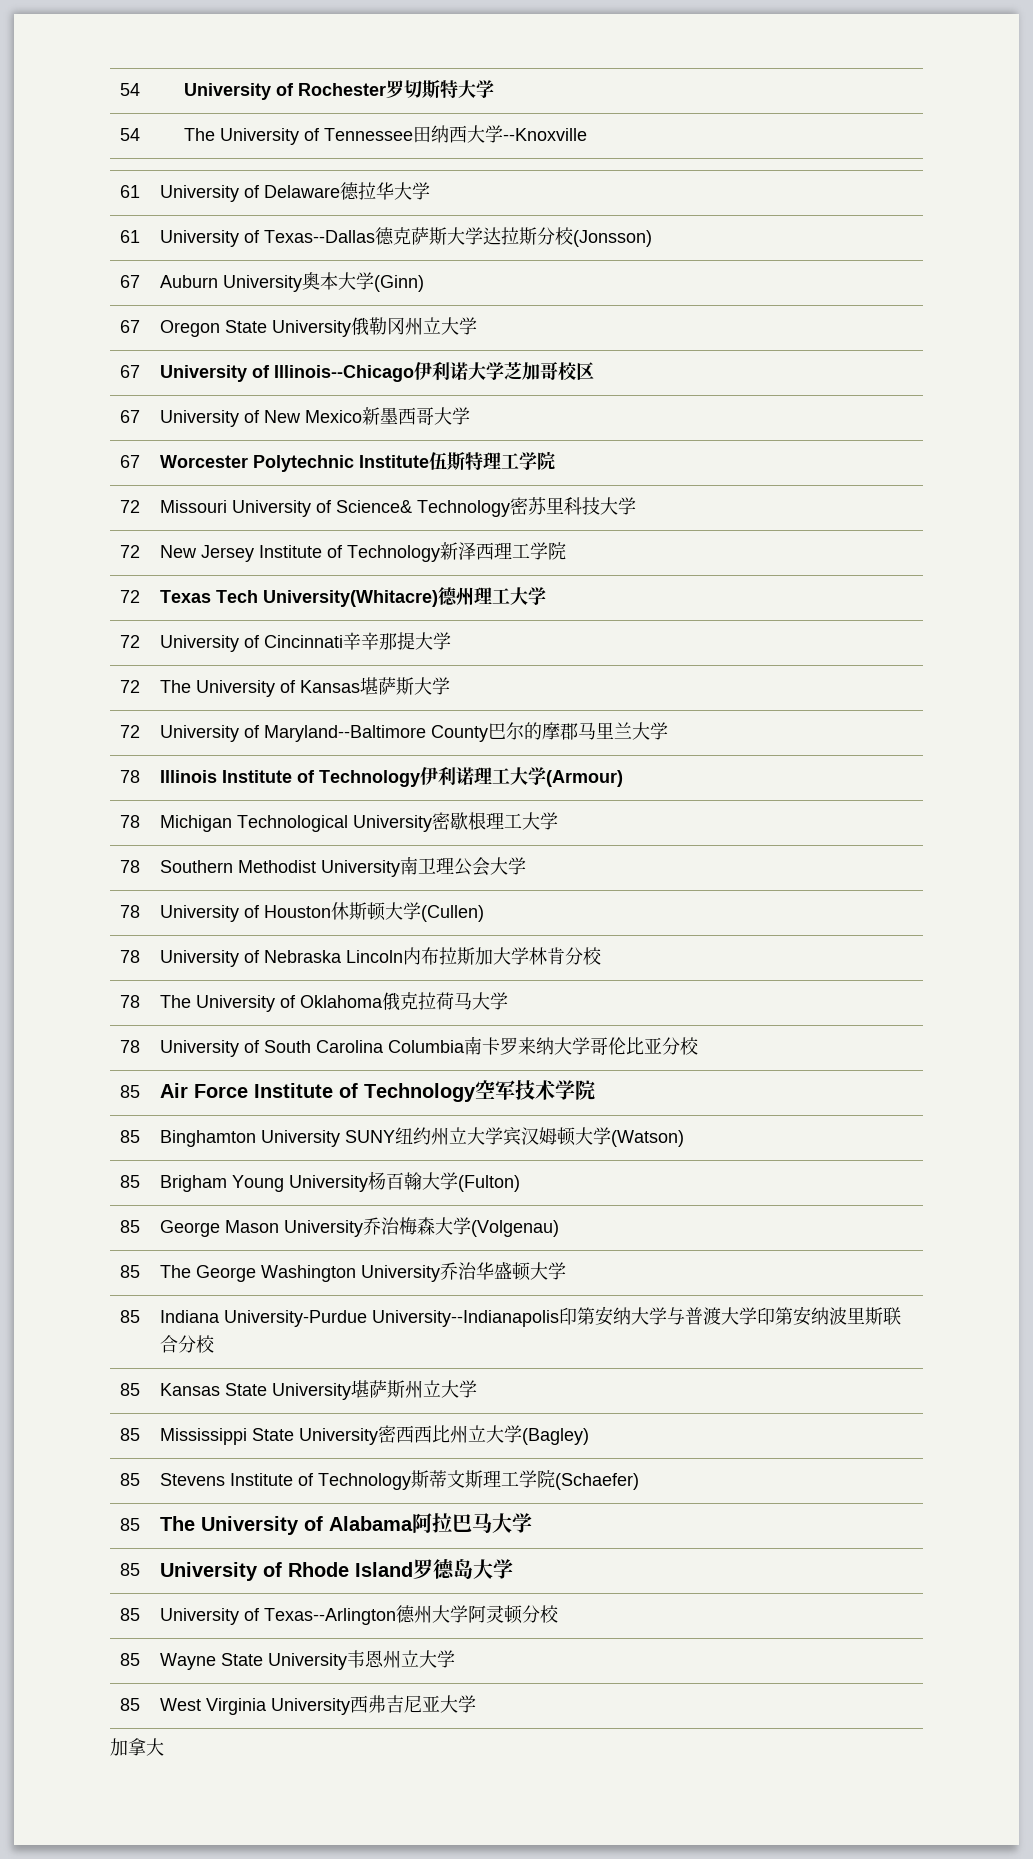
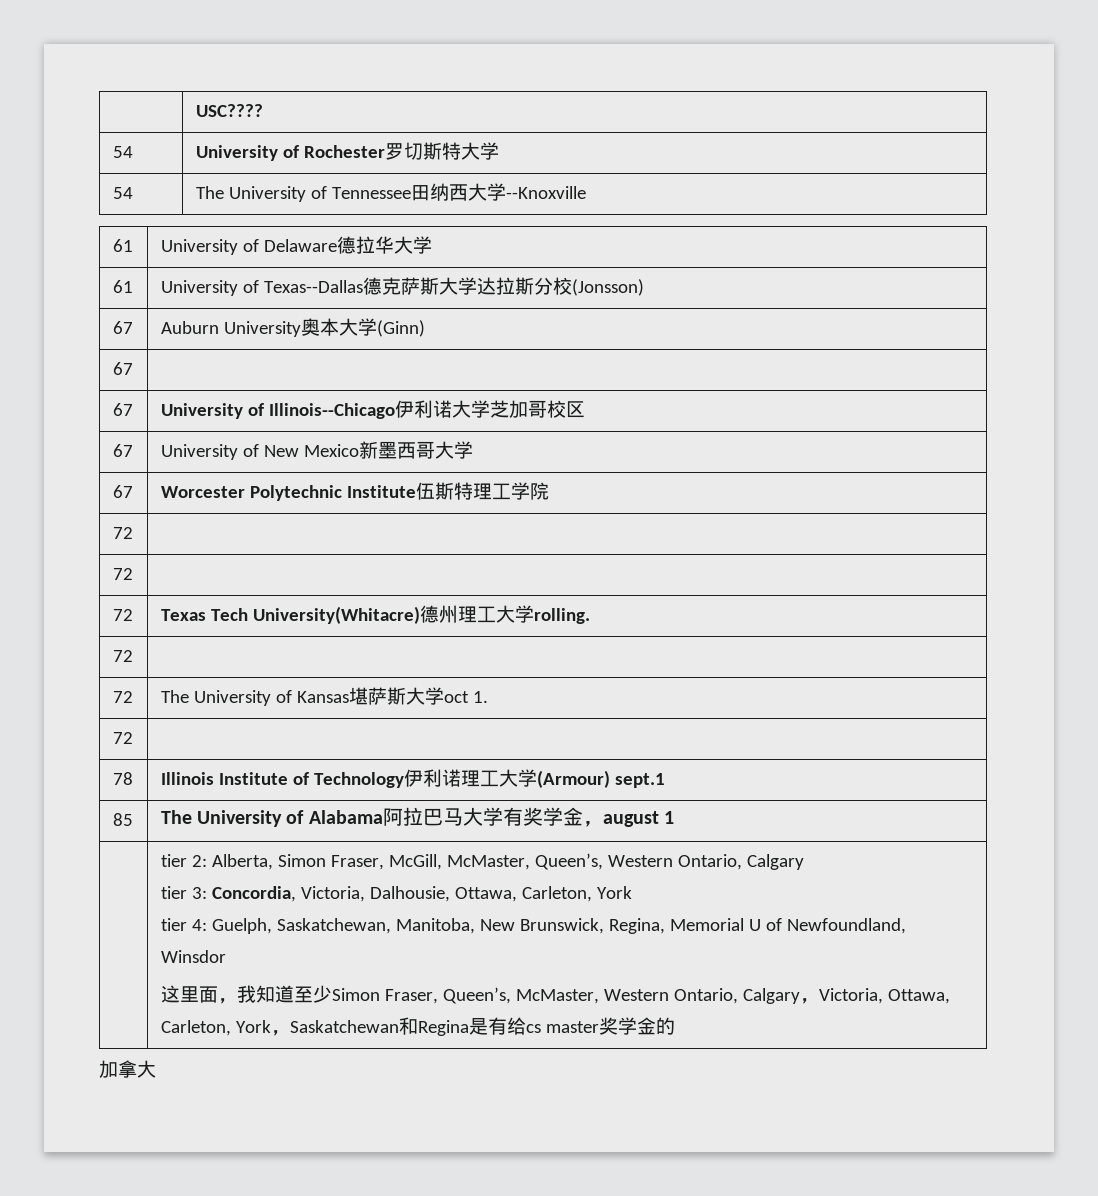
(119, 89) none -> [195,104,263,117] | USC???? //
[159,317,477,337] Oregon State University俄勒冈州立大学 -> (133, 368) none
[159,497,636,517] [119,545,140,558] [159,542,566,562] Missouri University of Science& Technology密苏里科技大学 // 72 | New Jersey Institute of Technology新泽西理工学院 -> [112,568,133,580] // 72 |
[119,635,140,648] [159,632,451,652] // 72 | University of Cincinnati辛辛那提大学 -> [533,608,590,624] [112,650,133,662] rolling. // 72 |
[119,725,140,738] [159,722,668,742] // 72 | University of Maryland--Baltimore County巴尔的摩郡马里兰大学 -> [443,691,488,703] [112,732,133,744] oct 1. // 72 |
[119,815,140,828] [159,812,558,832] [119,860,140,873] [159,856,526,877] [119,905,140,918] [159,902,484,922] [119,950,140,963] [159,947,602,967] [119,995,140,1008] [159,992,508,1012] [119,1040,140,1053] [159,1036,699,1057] [119,1085,140,1098] [159,1080,595,1102] [119,1130,140,1143] [159,1127,684,1147] [119,1175,140,1188] [159,1171,520,1192] [119,1220,140,1233] [159,1217,559,1237] [119,1265,140,1278] [159,1262,566,1282] [119,1310,140,1323] [159,1306,901,1327] [159,1335,215,1353] [119,1383,140,1396] [159,1380,477,1400] [119,1428,140,1441] [159,1425,589,1445] [119,1473,140,1486] [159,1470,639,1490] // 78 | Michigan Technological University密歇根理工大学 // 78 | Southern Methodist University南卫理公会大学 // 78 | University of Houston休斯顿大学(Cullen) // 78 | University of Nebraska Lincoln内布拉斯加大学林肯分校 // 78 | The University of Oklahoma俄克拉荷马大学 // 78 | University of South Carolina Columbia南卡罗来纳大学哥伦比亚分校 // 85 | Air Force Institute of Technology空军技术学院 // 85 | Binghamton University SUNY纽约州立大学宾汉姆顿大学(Watson) // 85 | Brigham Young University杨百翰大学(Fulton) // 85 | George Mason University乔治梅森大学(Volgenau) // 85 | The George Washington University乔治华盛顿大学 // 85 | Indiana University-Purdue University--Indianapolis印第安纳大学与普渡大学印第安纳波里斯联合分校 // 85 | Kansas State University堪萨斯州立大学 // 85 | Mississippi State University密西西比州立大学(Bagley) // 85 | Stevens Institute of Technology斯蒂文斯理工学院(Schaefer) -> [614,773,665,788] sept.1
[119,1563,140,1576] [159,1558,513,1581] [119,1608,140,1621] [159,1605,559,1625] [119,1653,140,1666] [159,1650,455,1670] [119,1698,140,1711] [159,1695,476,1715] // 85 | University of Rhode Island罗德岛大学 // 85 | University of Texas--Arlington德州大学阿灵顿分校 // 85 | Wayne State University韦恩州立大学 // 85 | West Virginia University西弗吉尼亚大学 -> [502,807,675,827] [160,853,804,870] [160,886,632,902] [160,918,906,934] [160,950,226,963] [160,985,950,1004] [160,1017,675,1036] 有奖学金，august 1 // | tier 2: Alberta, Simon Fraser, McGill, McMaster, Queen’s, Western Ontario, Calgary // tier 3: Concordia, Victoria, Dalhousie, Ottawa, Carleton, York // tier 4: Guelph, Saskatchewan, Manitoba, New Brunswick, Regina, Memorial U of Newfoundland, Winsdor // 这里面，我知道至少Simon Fraser, Queen’s, McMaster, Western Ontario, Calgary，Victoria, Ottawa, Carleton, York，Saskatchewan和Regina是有给cs master奖学金的

